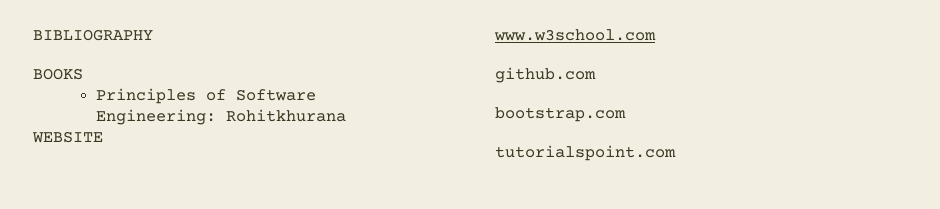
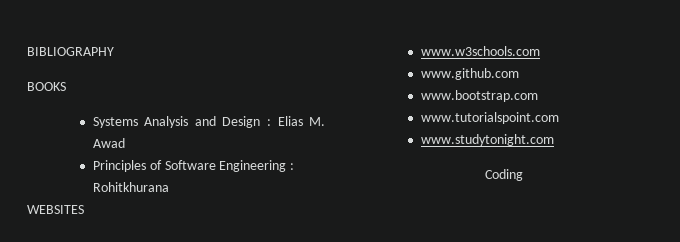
(83, 74) none -> [92,116,325,128] [92,138,125,148] // Systems Analysis and Design : Elias M. Awad
[95,109,216,125] Engineering: -> [219,160,295,172] Engineering :
[32,131,103,143] [494,29,656,41] [495,67,596,83] [495,107,626,122] [495,145,676,161] WEBSITE // www.w3school.com // github.com // bootstrap.com // tutorialspoint.com -> [27,205,84,214] [420,46,540,56] [420,68,519,80] [420,90,538,102] [420,112,559,124] [420,134,554,146] [485,169,523,181] WEBSITES // www.w3schools.com // www.github.com // www.bootstrap.com // www.tutorialspoint.com // www.studytonight.com // Coding

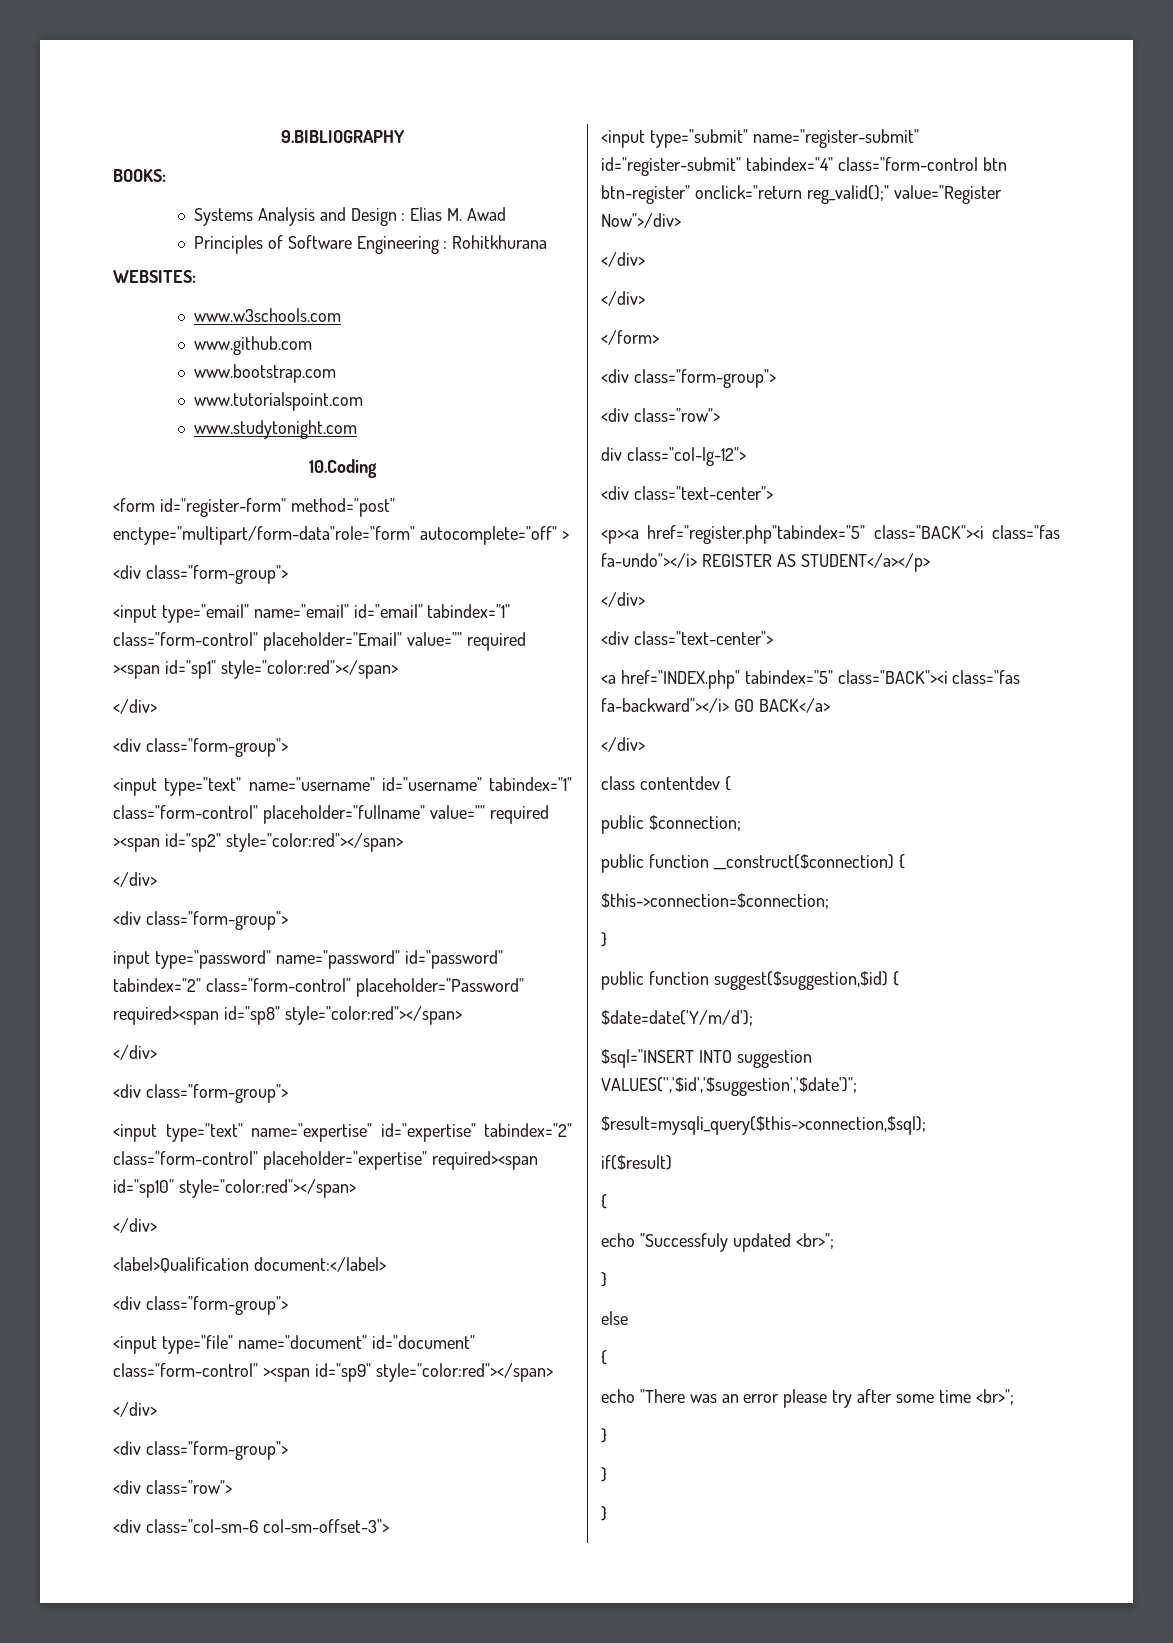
[27,47,114,56] [27,82,66,91] BIBLIOGRAPHY // BOOKS -> [281,130,405,143] [113,169,166,182] 9.BIBLIOGRAPHY // BOOKS:
[27,205,84,214] WEBSITES -> [113,270,196,283] WEBSITES:
[485,169,523,181] Coding -> [309,459,377,478] [113,498,395,517] [113,526,569,545] [113,565,288,584] [113,604,511,623] [113,632,526,651] [113,660,398,679] [113,699,157,714] [113,738,288,757] [113,777,572,796] [113,805,549,824] [113,833,403,852] [113,872,157,887] [113,911,288,930] [113,950,503,969] [113,978,524,997] [113,1006,462,1025] [113,1045,157,1060] [113,1084,288,1103] [113,1123,572,1142] [113,1151,538,1170] [113,1179,356,1198] [113,1218,157,1233] [113,1257,386,1273] [113,1296,288,1315] [113,1335,475,1354] [113,1363,553,1382] [113,1402,157,1417] [113,1441,288,1460] [113,1480,232,1494] [113,1519,389,1533] [601,129,919,148] [601,157,1007,176] [601,185,1002,204] [601,213,681,228] [601,252,645,267] [601,291,645,306] [601,330,659,345] [601,369,776,388] [601,408,720,422] [601,447,746,466] [601,486,773,500] [601,525,1060,544] [601,553,930,572] [601,592,645,607] [601,631,773,645] [601,670,1021,689] [601,698,830,713] [601,737,645,752] [601,776,731,791] [601,815,741,834] [601,854,905,873] [601,893,829,909] [601,932,607,947] [601,971,899,990] [601,1010,753,1026] [601,1049,812,1068] [601,1077,857,1096] [601,1116,926,1135] [601,1155,672,1170] [601,1194,607,1209] [601,1233,834,1252] [601,1272,607,1287] [601,1311,628,1325] [601,1350,607,1365] [601,1389,1014,1408] [601,1428,607,1443] [601,1467,607,1482] [601,1506,607,1521] 10.Coding // <form id="register-form" method="post" enctype="multipart/form-data"role="form" autocomplete="off" > // <div class="form-group"> // <input type="email" name="email" id="email" tabindex="1" class="form-control" placeholder="Email" value="" required ><span id="sp1" style="color:red"></span> // </div> // <div class="form-group"> // <input type="text" name="username" id="username" tabindex="1" class="form-control" placeholder="fullname" value="" required ><span id="sp2" style="color:red"></span> // </div> // <div class="form-group"> // input type="password" name="password" id="password" tabindex="2" class="form-control" placeholder="Password" required><span id="sp8" style="color:red"></span> // </div> // <div class="form-group"> // <input type="text" name="expertise" id="expertise" tabindex="2" class="form-control" placeholder="expertise" required><span id="sp10" style="color:red"></span> // </div> // <label>Qualification document:</label> // <div class="form-group"> // <input type="file" name="document" id="document" class="form-control" ><span id="sp9" style="color:red"></span> // </div> // <div class="form-group"> // <div class="row"> // <div class="col-sm-6 col-sm-offset-3"> // <input type="submit" name="register-submit" id="register-submit" tabindex="4" class="form-control btn btn-register" onclick="return reg_valid();" value="Register Now">/div> // </div> // </div> // </form> // <div class="form-group"> // <div class="row"> // div class="col-lg-12"> // <div class="text-center"> // <p><a href="register.php"tabindex="5" class="BACK"><i class="fas fa-undo"></i> REGISTER AS STUDENT</a></p> // </div> // <div class="text-center"> // <a href="INDEX.php" tabindex="5" class="BACK"><i class="fas fa-backward"></i> GO BACK</a> // </div> // class contentdev { // public $connection; // public function __construct($connection) { // $this->connection=$connection; // } // public function suggest($suggestion,$id) { // $date=date('Y/m/d'); // $sql="INSERT INTO suggestion VALUES('','$id','$suggestion','$date')"; // $result=mysqli_query($this->connection,$sql); // if($result) // { // echo "Successfuly updated <br>"; // } // else // { // echo "There was an error please try after some time <br>"; // } // } // }

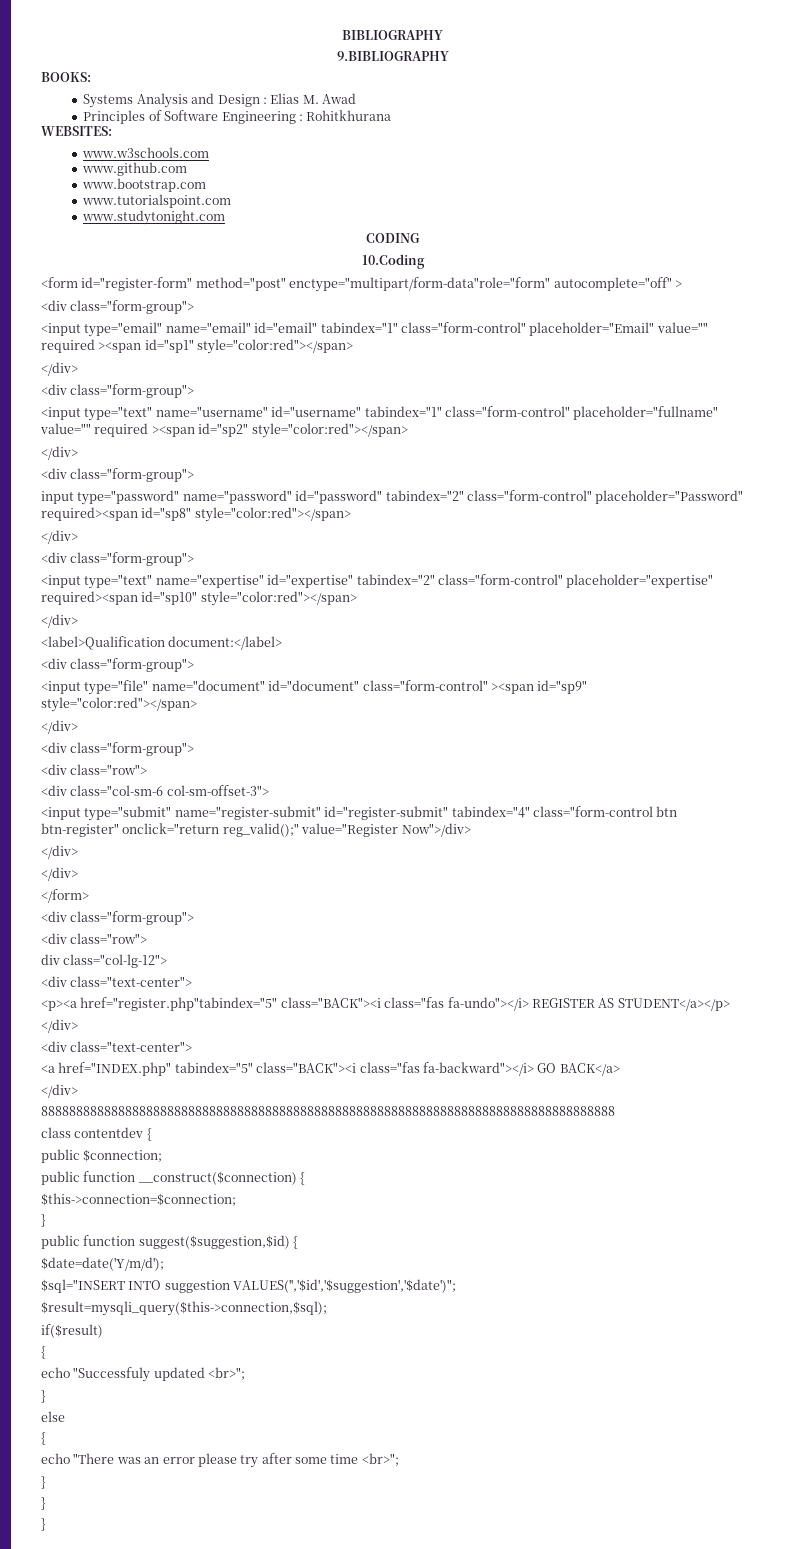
(281, 136) none -> [342,30,443,40] BIBLIOGRAPHY //
(358, 429) none -> [366,233,420,243] // CODING
(645, 744) none -> [41,1106,615,1116] // 8888888888888888888888888888888888888888888888888888888888888888888888888888888888

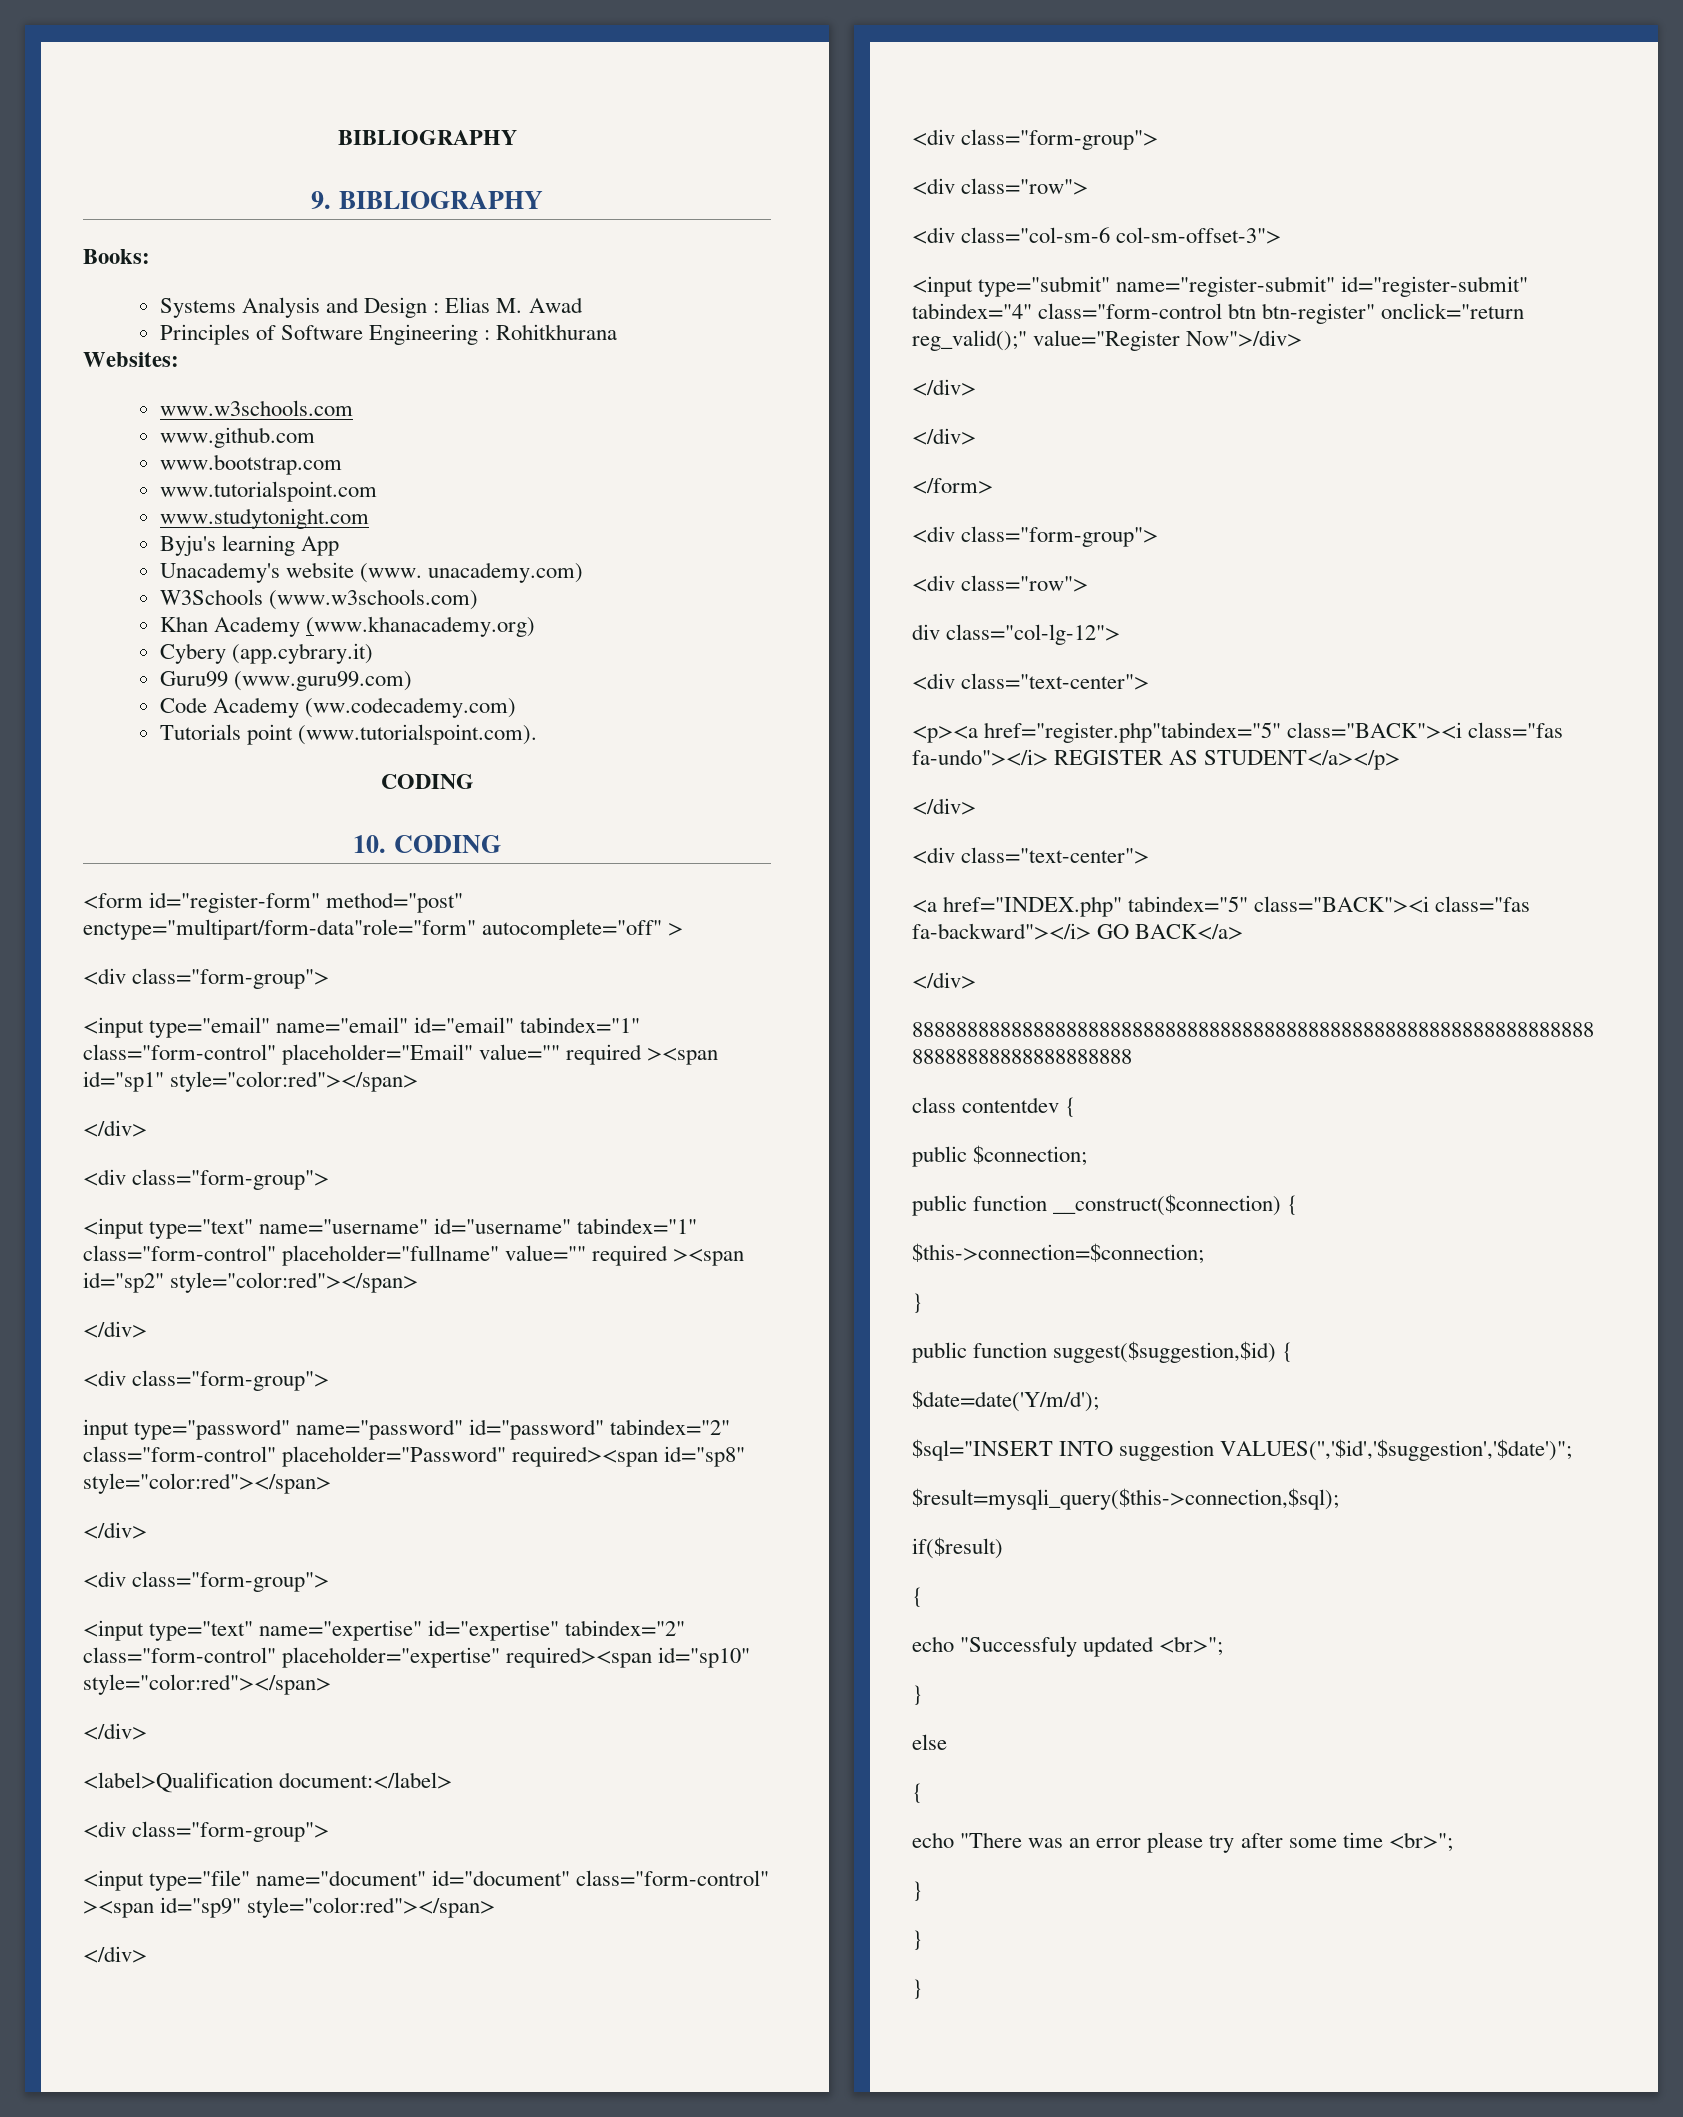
[342,30,443,40] [336,51,449,61] [41,72,91,82] BIBLIOGRAPHY // 9.BIBLIOGRAPHY // BOOKS: -> [337,130,517,145] [311,191,543,209] [83,249,150,264] BIBLIOGRAPHY // 9. BIBLIOGRAPHY // Books:
[41,126,112,136] WEBSITES: -> [83,352,179,367] Websites:
[366,233,420,243] [361,254,425,269] // CODING // 10.Coding -> [159,535,340,556] [159,562,584,583] [159,589,479,610] [159,616,536,637] [159,643,374,664] [159,671,413,691] [159,697,517,718] [159,724,538,745] [380,774,474,789] [353,835,501,853] // Byju's learning App // Unacademy's website (www. unacademy.com) // W3Schools (www.w3schools.com) // Khan Academy (www.khanacademy.org) // Cybery (app.cybrary.it) // Guru99 (www.guru99.com) // Code Academy (ww.codecademy.com) // Tutorials point (www.tutorialspoint.com). // CODING // 10. CODING

